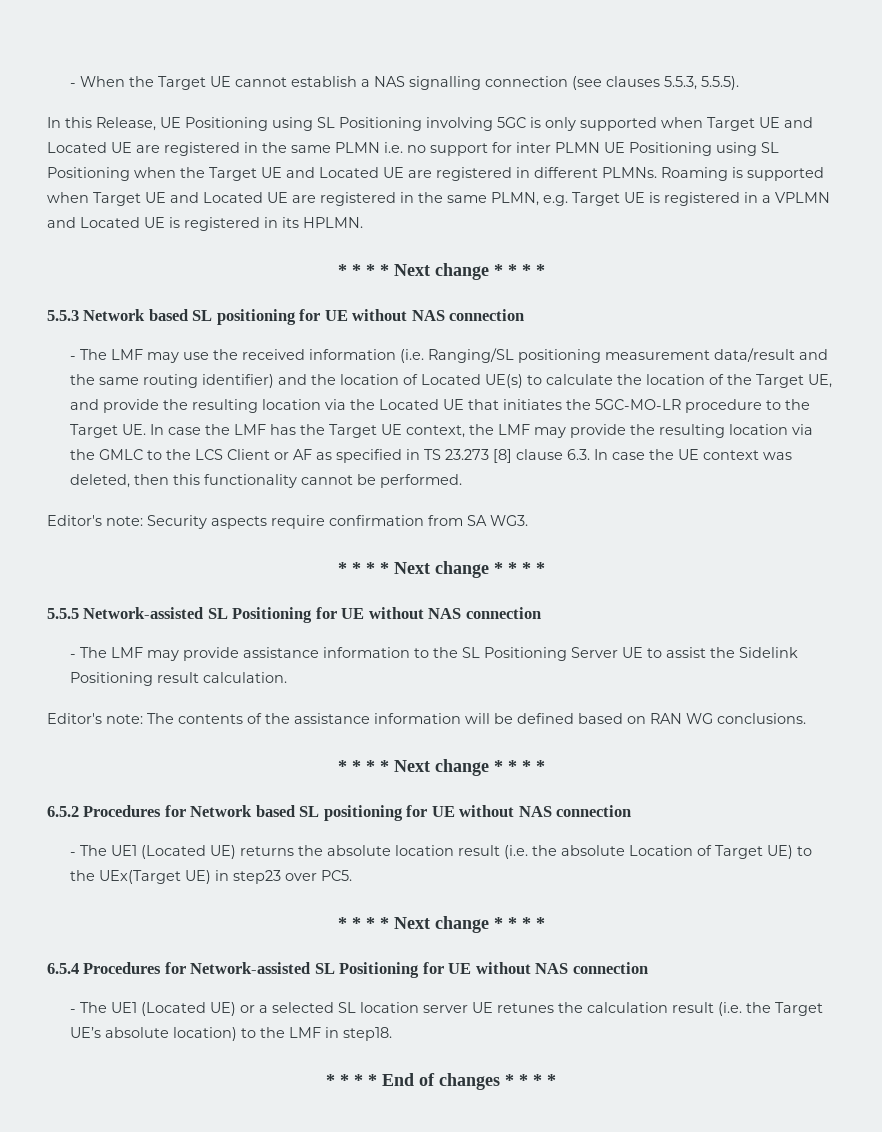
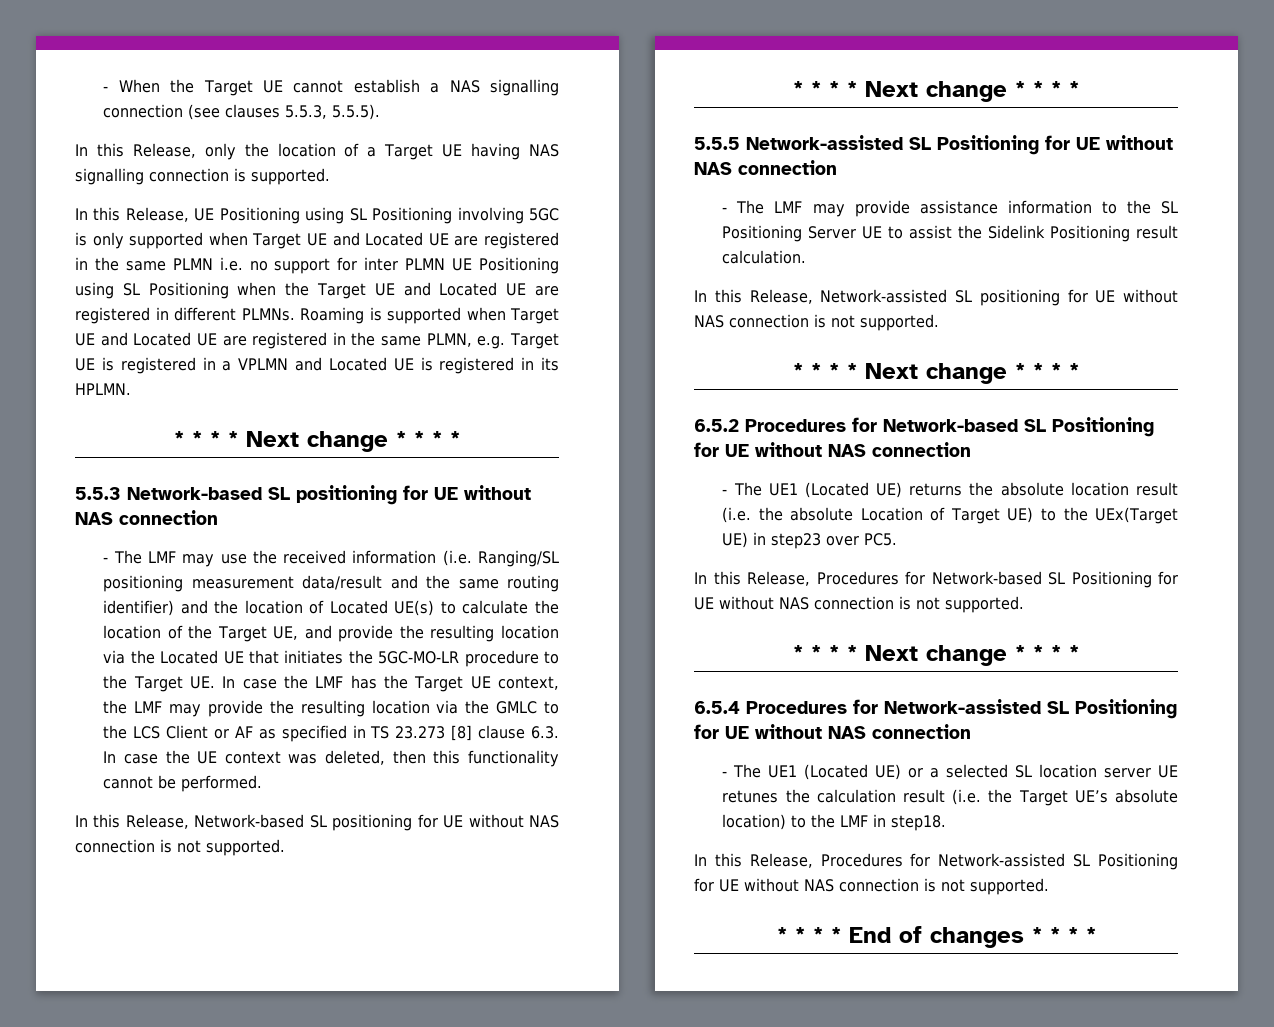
(739, 83) none -> [75,143,559,160] [75,168,330,185] // In this Release, only the location of a Target UE having NAS signalling connection is supported.
[83,309,188,321] Network based -> [127,487,262,500] Network-based
[47,515,528,529] Editor's note: Security aspects require confirmation from SA WG3. -> [75,814,559,831] [75,839,285,856] In this Release, Network-based SL positioning for UE without NAS connection is not supported.
[47,713,806,724] Editor's note: The contents of the assistance information will be defined based on RAN WG conclusions. -> [694,289,1178,306] [694,314,939,331] In this Release, Network-assisted SL positioning for UE without NAS connection is not supported.
[190,805,403,821] Network based SL positioning -> [883,417,1154,437] Network-based SL Positioning
(352, 875) none -> [694,571,1178,588] [694,596,1024,613] // In this Release, Procedures for Network-based SL Positioning for UE without NAS connection is not supported.
(392, 1034) none -> [694,853,1178,870] [694,878,1049,895] // In this Release, Procedures for Network-assisted SL Positioning for UE without NAS connection is not supported.

